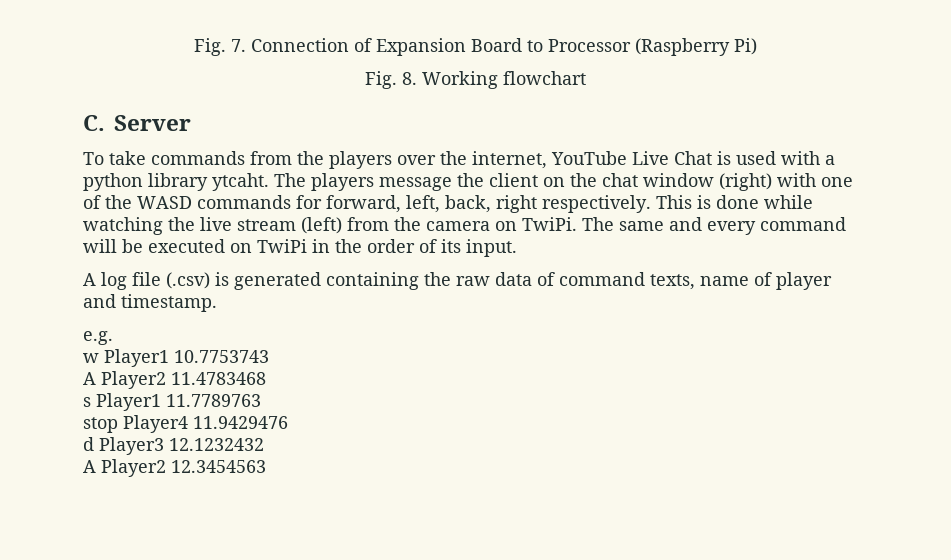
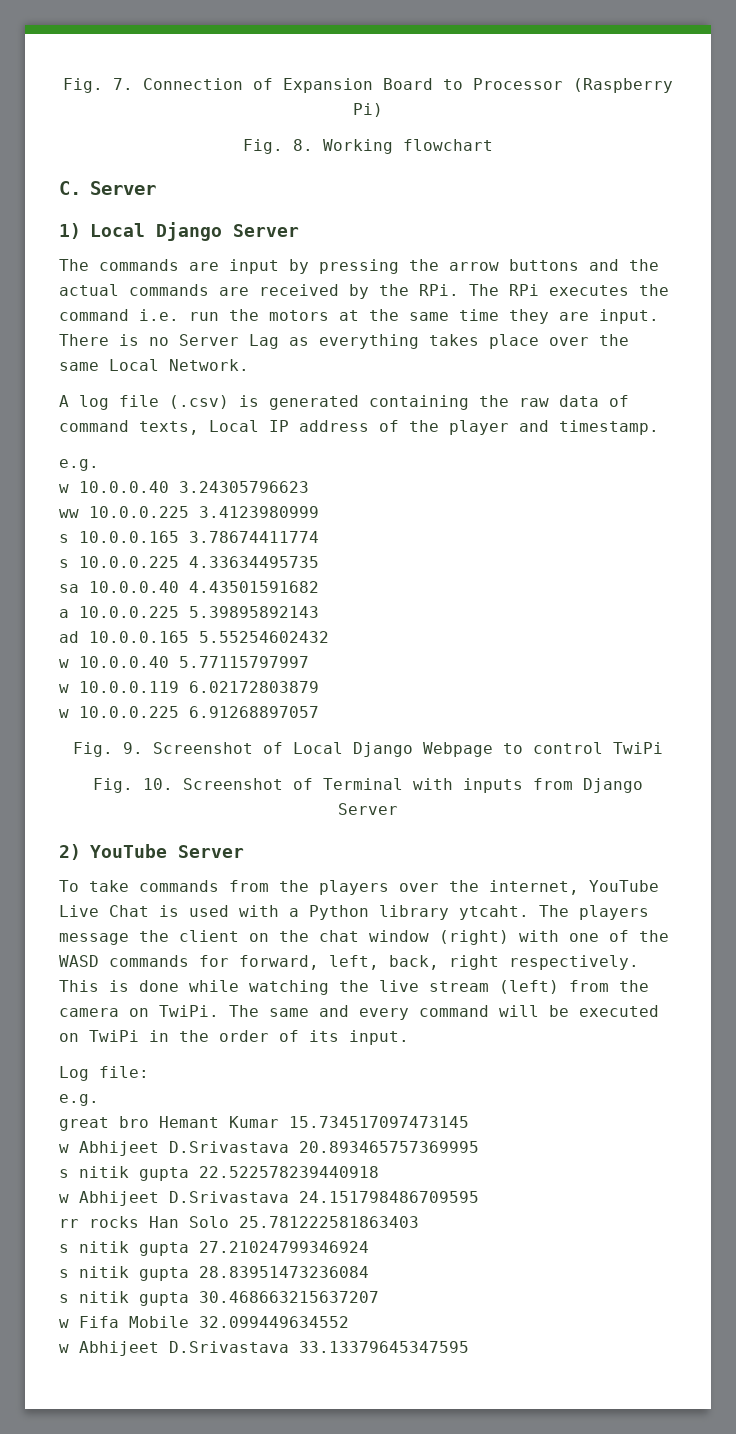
(191, 123) none -> [59,222,299,241] [59,259,659,274] [59,284,669,299] [59,309,659,324] [59,334,629,349] [59,359,249,371] [59,395,629,410] [59,420,659,435] [59,459,99,471] [59,481,309,493] [59,506,319,518] [59,531,319,543] [59,556,319,568] [59,581,319,593] [59,606,319,618] [59,631,329,643] [59,656,309,668] [59,681,319,693] [59,706,319,718] [73,742,663,757] [93,778,643,793] [338,803,398,815] [59,844,244,860] // 1) Local Django Server // The commands are input by pressing the arrow buttons and the actual commands are received by the RPi. The RPi executes the command i.e. run the motors at the same time they are input. There is no Server Lag as everything takes place over the same Local Network. // A log file (.csv) is generated containing the raw data of command texts, Local IP address of the player and timestamp. // e.g. // w 10.0.0.40 3.24305796623 // ww 10.0.0.225 3.4123980999 // s 10.0.0.165 3.78674411774 // s 10.0.0.225 4.33634495735 // sa 10.0.0.40 4.43501591682 // a 10.0.0.225 5.39895892143 // ad 10.0.0.165 5.55254602432 // w 10.0.0.40 5.77115797997 // w 10.0.0.119 6.02172803879 // w 10.0.0.225 6.91268897057 // Fig. 9. Screenshot of Local Django Webpage to control TwiPi // Fig. 10. Screenshot of Terminal with inputs from Django Server // 2) YouTube Server
[83,173,143,191] python -> [309,905,369,920] Python
[83,272,832,290] [83,294,217,312] [83,331,113,345] [83,349,269,367] [83,371,266,389] [83,393,261,411] [83,415,288,433] [83,437,264,455] [83,459,266,477] A log file (.csv) is generated containing the raw data of command texts, name of player and timestamp. // e.g. // w Player1 10.7753743 // A Player2 11.4783468 // s Player1 11.7789763 // stop Player4 11.9429476 // d Player3 12.1232432 // A Player2 12.3454563 -> [59,1066,149,1081] [59,1094,99,1106] [59,1116,469,1131] [59,1141,479,1156] [59,1166,379,1181] [59,1191,479,1206] [59,1216,419,1228] [59,1241,369,1256] [59,1266,369,1281] [59,1291,379,1306] [59,1316,349,1328] [59,1341,469,1356] Log file: // e.g. // great bro Hemant Kumar 15.734517097473145 // w Abhijeet D.Srivastava 20.893465757369995 // s nitik gupta 22.522578239440918 // w Abhijeet D.Srivastava 24.151798486709595 // rr rocks Han Solo 25.781222581863403 // s nitik gupta 27.21024799346924 // s nitik gupta 28.83951473236084 // s nitik gupta 30.468663215637207 // w Fifa Mobile 32.099449634552 // w Abhijeet D.Srivastava 33.13379645347595

